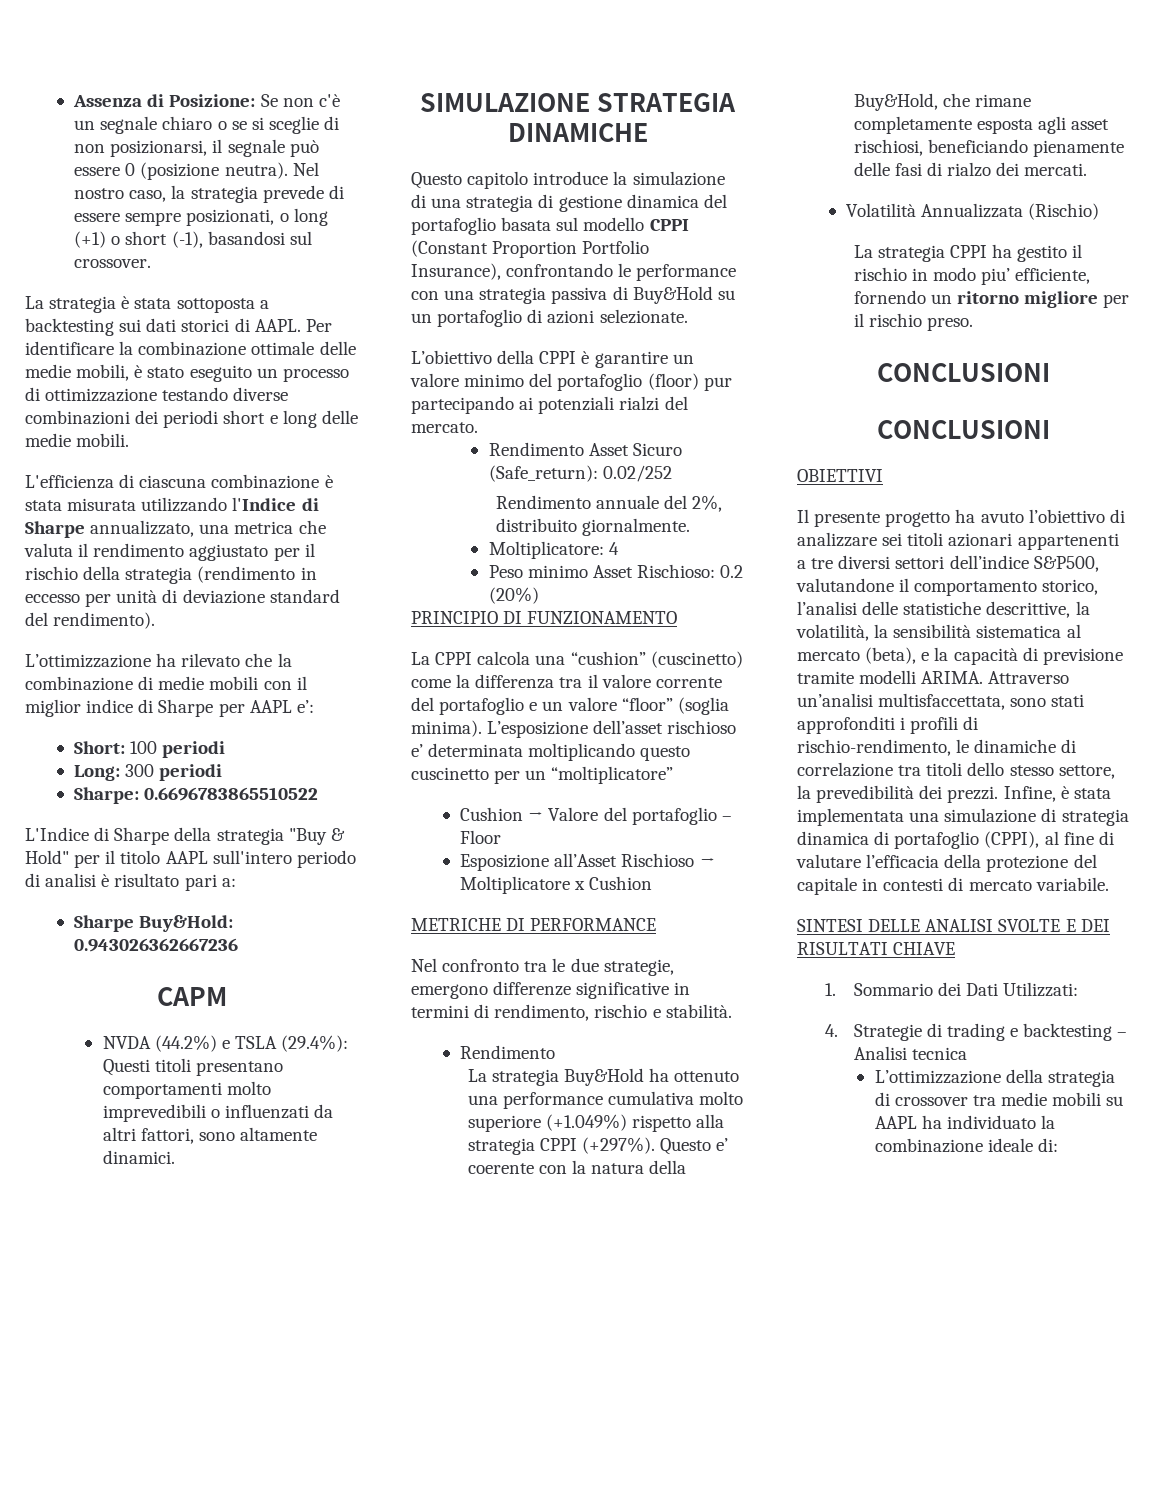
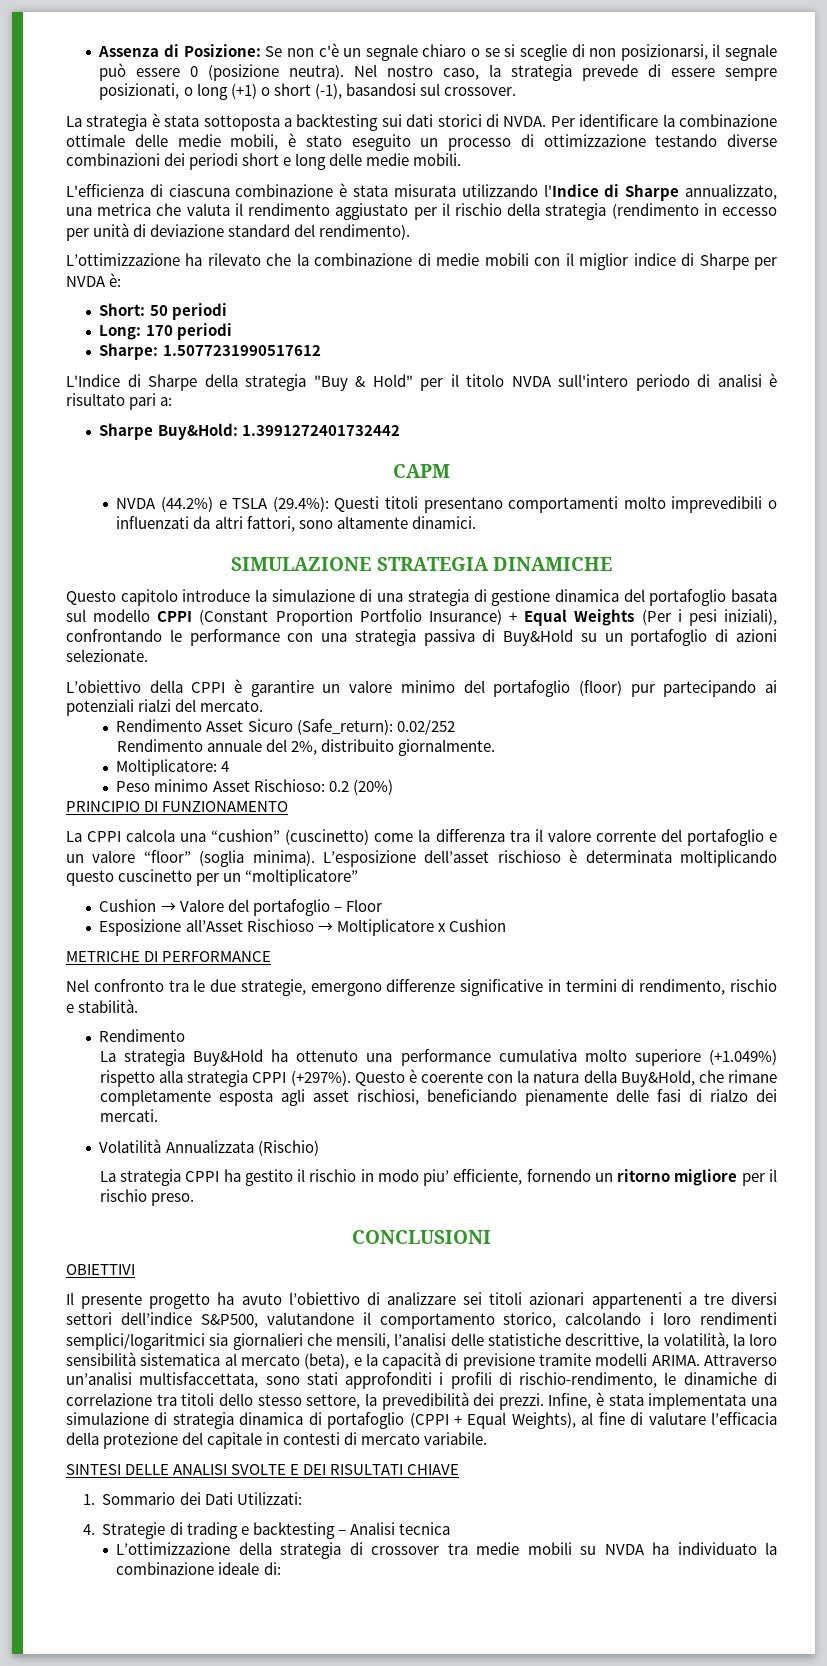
[254,319,301,332] AAPL. -> [503,116,547,127] NVDA.
[249,700,314,713] AAPL e’: -> [66,273,122,287] NVDA è:
[130,741,158,754] 100 -> [149,305,168,316] 50
[125,764,155,777] 300 -> [145,325,173,336] 170
[144,787,319,801] 0.6696783865510522 -> [162,345,321,356] 1.5077231990517612
[165,851,208,864] AAPL -> [511,376,552,387] NVDA
[74,938,239,952] 0.943026362667236 -> [241,425,400,436] 1.3991272401732442
[411,263,501,280] Insurance), -> [428,609,777,626] Insurance) + Equal Weights (Per i pesi iniziali),
[411,744,423,757] e’ -> [569,849,578,863] è
[716,1138,729,1151] e’ -> [408,1069,417,1083] è
[877,420,1050,439] // CONCLUSIONI -> (491, 1237) none
(1099, 587) none -> [565,1312,777,1325] [66,1333,390,1350] calcolando i loro rendimenti semplici/logaritmici sia giornalieri che mensili,
(889, 631) none -> [749,1333,777,1346] loro
[984,831,1040,848] (CPPI), -> [409,1412,576,1429] (CPPI + Equal Weights),
[874,1116,917,1129] AAPL -> [604,1544,645,1555] NVDA

